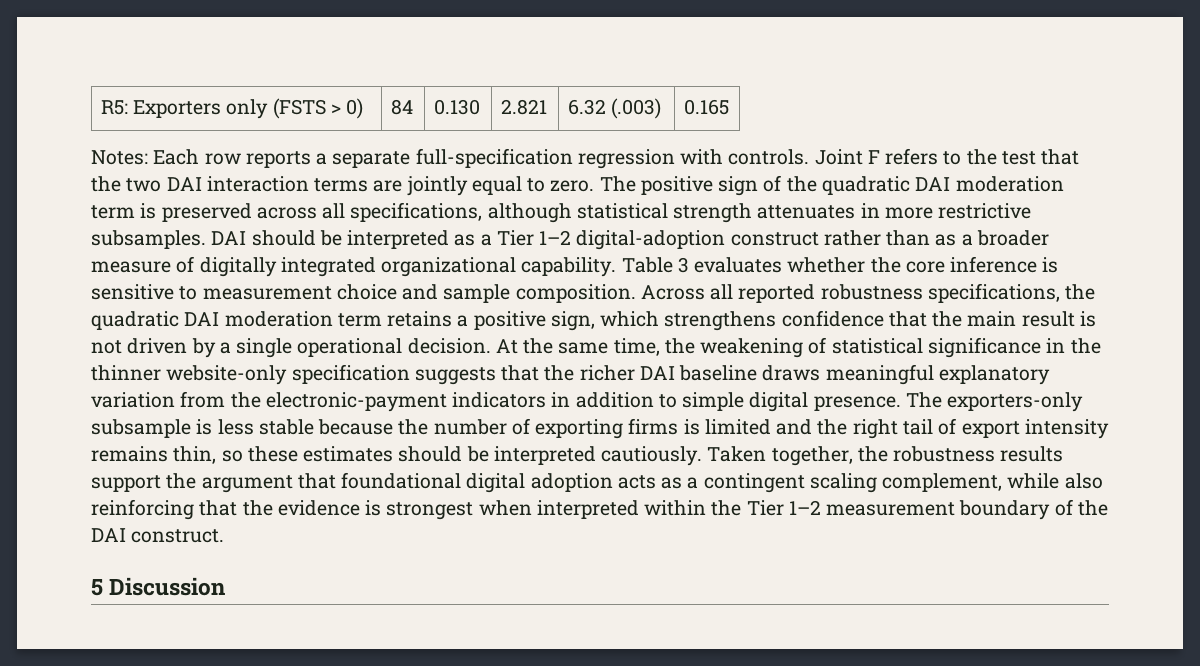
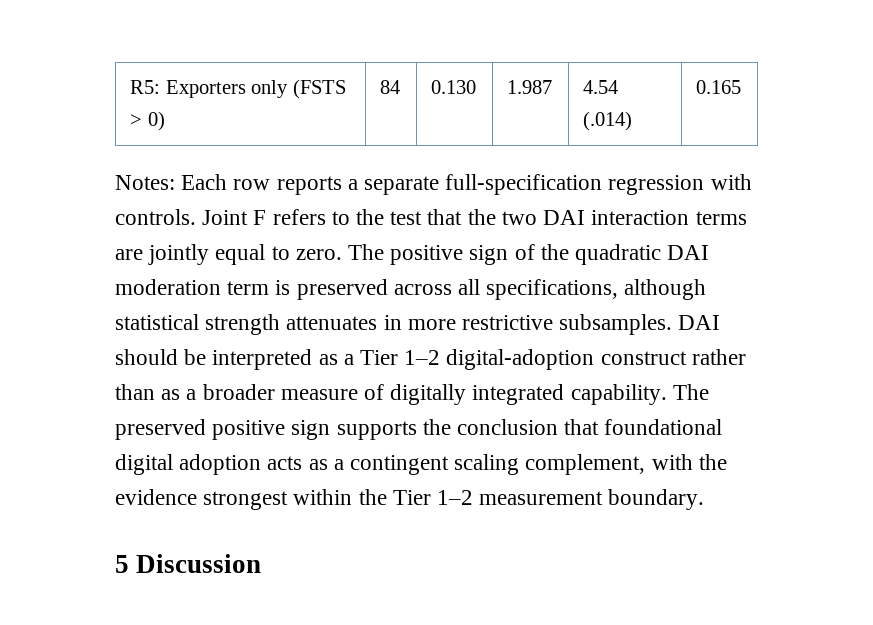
[500,99,547,115] [567,98,662,119] 2.821 | 6.32 (.003) -> [506,80,552,94] [582,80,618,94] [582,111,632,131] 1.987 | 4.54 (.014)
[381,256,1059,277] [91,283,1096,303] [91,310,1096,331] [91,337,1101,358] [91,364,1050,385] [91,391,1084,412] [91,418,1109,439] [91,446,1064,466] [91,473,293,493] organizational capability. Table 3 evaluates whether the core inference is sensitive to measurement choice and sample composition. Across all reported robustness specifications, the quadratic DAI moderation term retains a positive sign, which strengthens confidence that the main result is not driven by a single operational decision. At the same time, the weakening of statistical significance in the thinner website-only specification suggests that the richer DAI baseline draws meaningful explanatory variation from the electronic-payment indicators in addition to simple digital presence. The exporters-only subsample is less stable because the number of exporting firms is limited and the right tail of export intensity remains thin, so these estimates should be interpreted cautiously. Taken together, the robustness results support the argument -> [570,384,709,405] [115,419,559,440] capability. The preserved positive sign supports the conclusion
[1007,473,1103,489] [91,499,639,520] while also reinforcing that the evidence is strongest when interpreted -> [651,454,727,470] [115,489,289,510] with the evidence strongest
[959,499,1108,520] [91,528,225,543] boundary of the DAI construct. -> [608,489,705,510] boundary.

